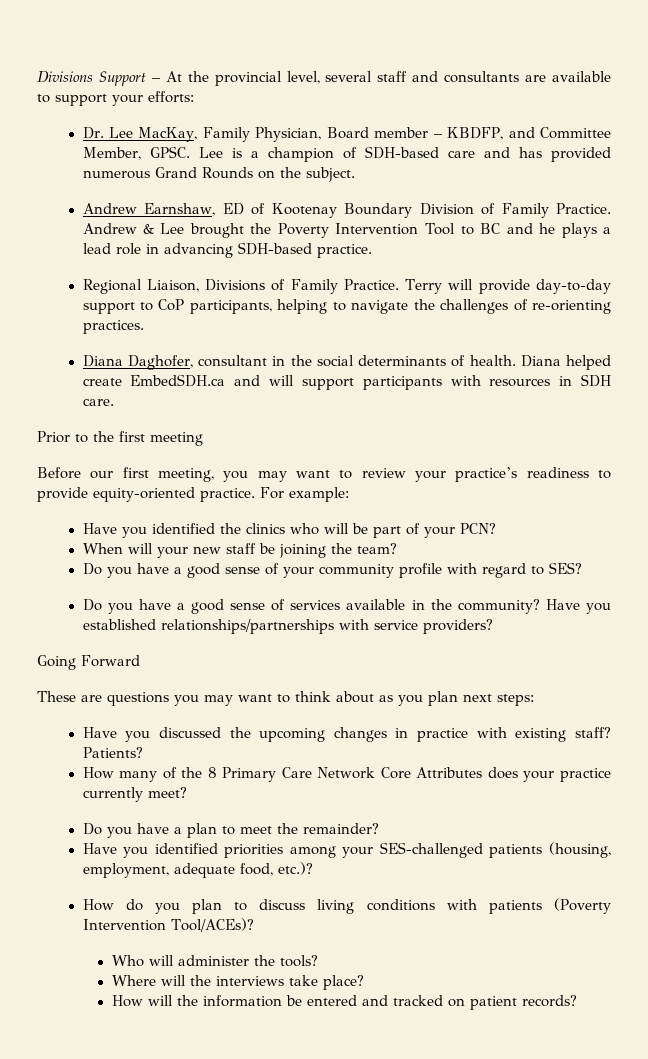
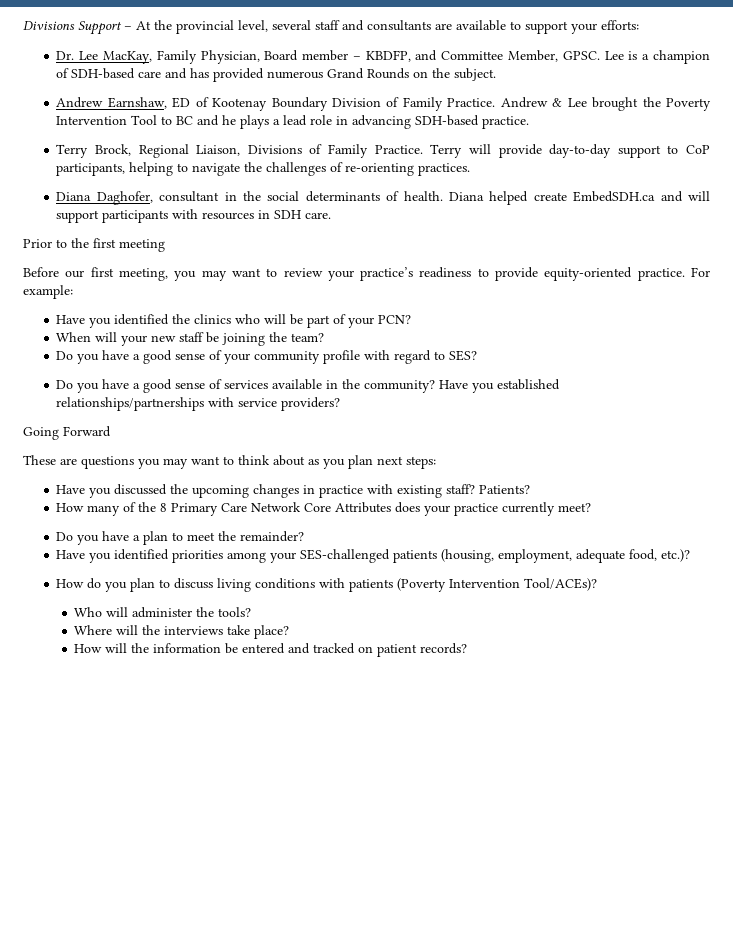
(372, 251) none -> [56,144,131,158] Terry Brock,

